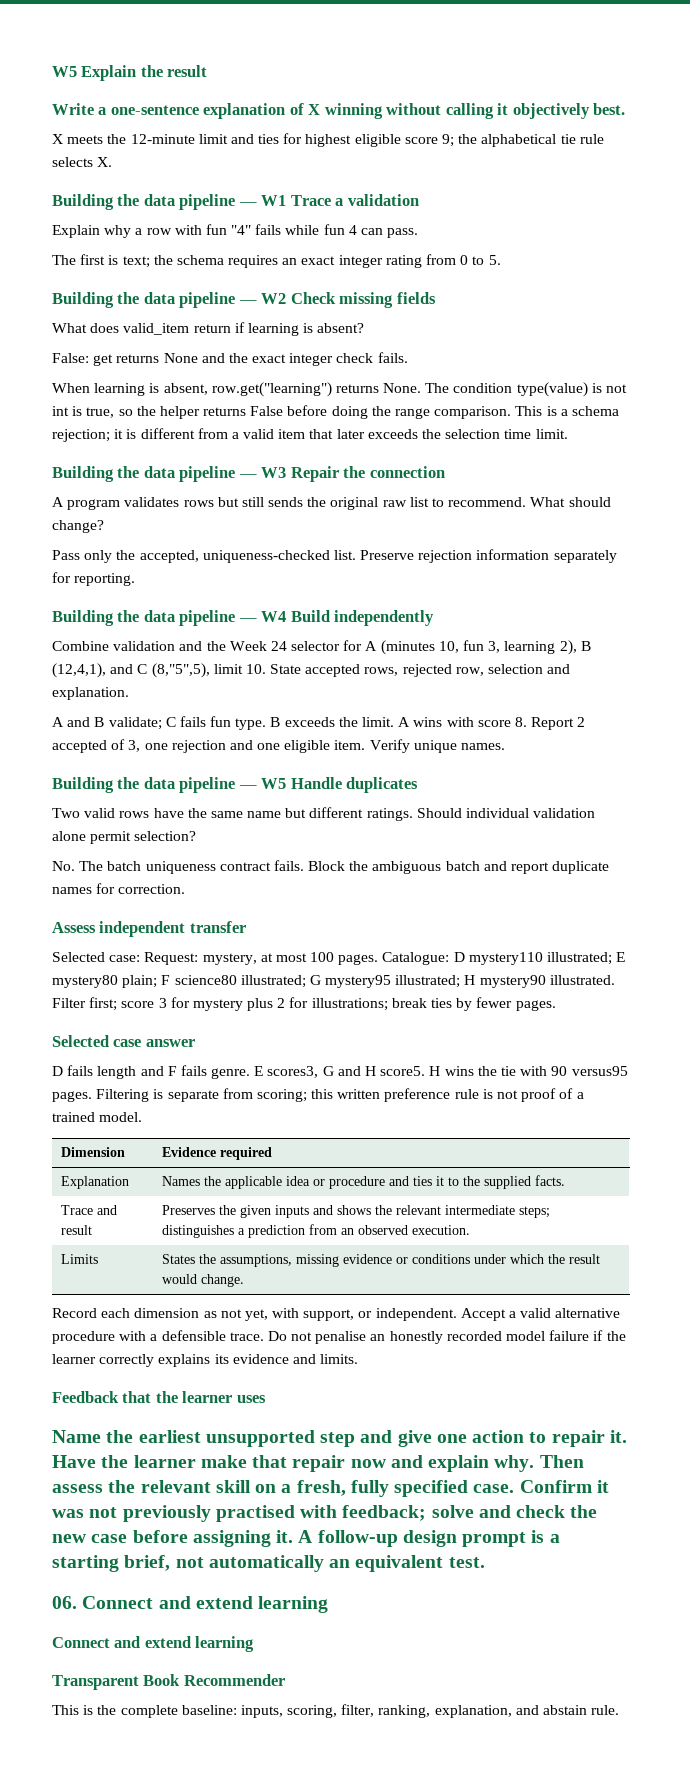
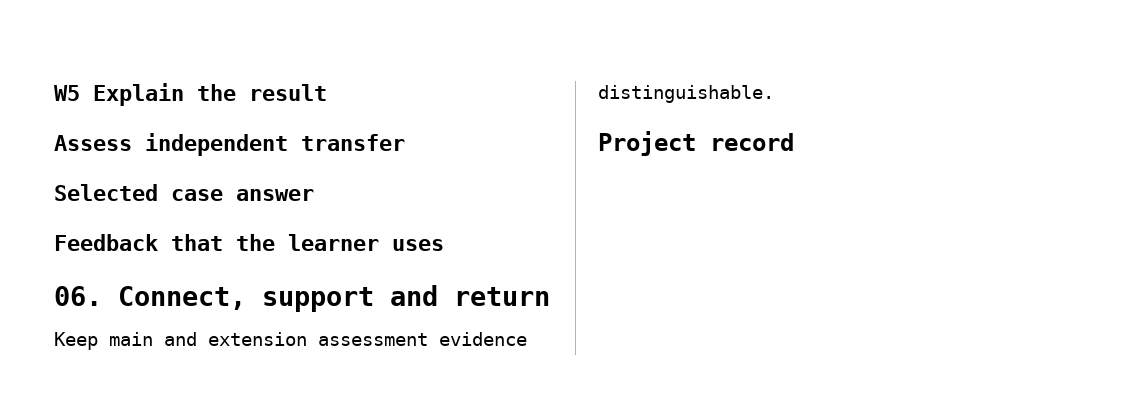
[52,103,626,119] [52,133,604,147] [52,157,113,167] [52,194,419,210] [52,224,419,238] [52,254,501,268] [52,292,436,308] [52,322,365,336] [52,352,408,366] [52,382,628,397] [52,405,619,419] [52,428,568,442] [52,466,445,482] [52,497,611,510] [52,520,104,533] [52,549,617,563] [52,572,136,586] [52,610,435,626] [52,640,591,655] [52,663,571,678] [52,687,129,700] [52,716,586,730] [52,739,506,753] [52,777,419,793] [52,807,596,821] [52,831,197,844] [52,860,610,874] [52,883,186,894] [52,921,246,937] [52,952,626,965] [52,975,615,988] [52,997,556,1011] [52,1035,195,1047] [52,1065,628,1079] [52,1088,584,1102] [52,1112,143,1122] [61,1147,126,1157] [162,1147,273,1160] [61,1176,130,1189] [162,1175,566,1189] [61,1205,118,1215] [61,1225,93,1235] [162,1205,551,1218] [162,1224,471,1238] [61,1254,99,1264] [162,1254,601,1267] [162,1274,245,1287] [52,1308,621,1321] [52,1330,626,1344] [52,1354,359,1367] Write a one-sentence explanation of X winning without calling it objectively best. // X meets the 12-minute limit and ties for highest eligible score 9; the alphabetical tie rule selects X. // Building the data pipeline — W1 Trace a validation // Explain why a row with fun "4" fails while fun 4 can pass. // The first is text; the schema requires an exact integer rating from 0 to 5. // Building the data pipeline — W2 Check missing fields // What does valid_item return if learning is absent? // False: get returns None and the exact integer check fails. // When learning is absent, row.get("learning") returns None. The condition type(value) is not int is true, so the helper returns False before doing the range comparison. This is a schema rejection; it is different from a valid item that later exceeds the selection time limit. // Building the data pipeline — W3 Repair the connection // A program validates rows but still sends the original raw list to recommend. What should change? // Pass only the accepted, uniqueness-checked list. Preserve rejection information separately for reporting. // Building the data pipeline — W4 Build independently // Combine validation and the Week 24 selector for A (minutes 10, fun 3, learning 2), B (12,4,1), and C (8,"5",5), limit 10. State accepted rows, rejected row, selection and explanation. // A and B validate; C fails fun type. B exceeds the limit. A wins with score 8. Report 2 accepted of 3, one rejection and one eligible item. Verify unique names. // Building the data pipeline — W5 Handle duplicates // Two valid rows have the same name but different ratings. Should individual validation alone permit selection? // No. The batch uniqueness contract fails. Block the ambiguous batch and report duplicate names for correction. // Assess independent transfer // Selected case: Request: mystery, at most 100 pages. Catalogue: D mystery110 illustrated; E mystery80 plain; F science80 illustrated; G mystery95 illustrated; H mystery90 illustrated. Filter first; score 3 for mystery plus 2 for illustrations; break ties by fewer pages. // Selected case answer // D fails length and F fails genre. E scores3, G and H score5. H wins the tie with 90 versus95 pages. Filtering is separate from scoring; this written preference rule is not proof of a trained model. // Dimension | Evidence required // Explanation | Names the applicable idea or procedure and ties it to the supplied facts. // Trace and result | Preserves the given inputs and shows the relevant intermediate steps; distinguishes a prediction from an observed execution. // Limits | States the assumptions, missing evidence or conditions under which the result would change. // Record each dimension as not yet, with support, or independent. Accept a valid alternative procedure with a defensible trace. Do not penalise an honestly recorded model failure if the learner correctly explains its evidence and limits. -> [54,133,405,156] [54,184,314,201] Assess independent transfer // Selected case answer
[52,1430,627,1447] [52,1455,584,1472] [52,1480,609,1497] [52,1505,598,1522] [52,1530,560,1547] [52,1555,485,1572] [52,1596,329,1613] [52,1636,255,1652] [52,1674,285,1690] [52,1704,620,1718] Name the earliest unsupported step and give one action to repair it. Have the learner make that repair now and explain why. Then assess the relevant skill on a fresh, fully specified case. Confirm it was not previously practised with feedback; solve and check the new case before assigning it. A follow-up design prompt is a starting brief, not automatically an equivalent test. // 06. Connect and extend learning // Connect and extend learning // Transparent Book Recommender // This is the complete baseline: inputs, scoring, filter, ranking, explanation, and abstain rule. -> [54,285,550,312] [54,332,527,350] [598,85,774,103] [598,131,794,156] 06. Connect, support and return // Keep main and extension assessment evidence distinguishable. // Project record

